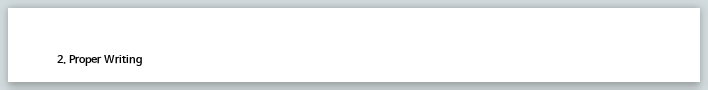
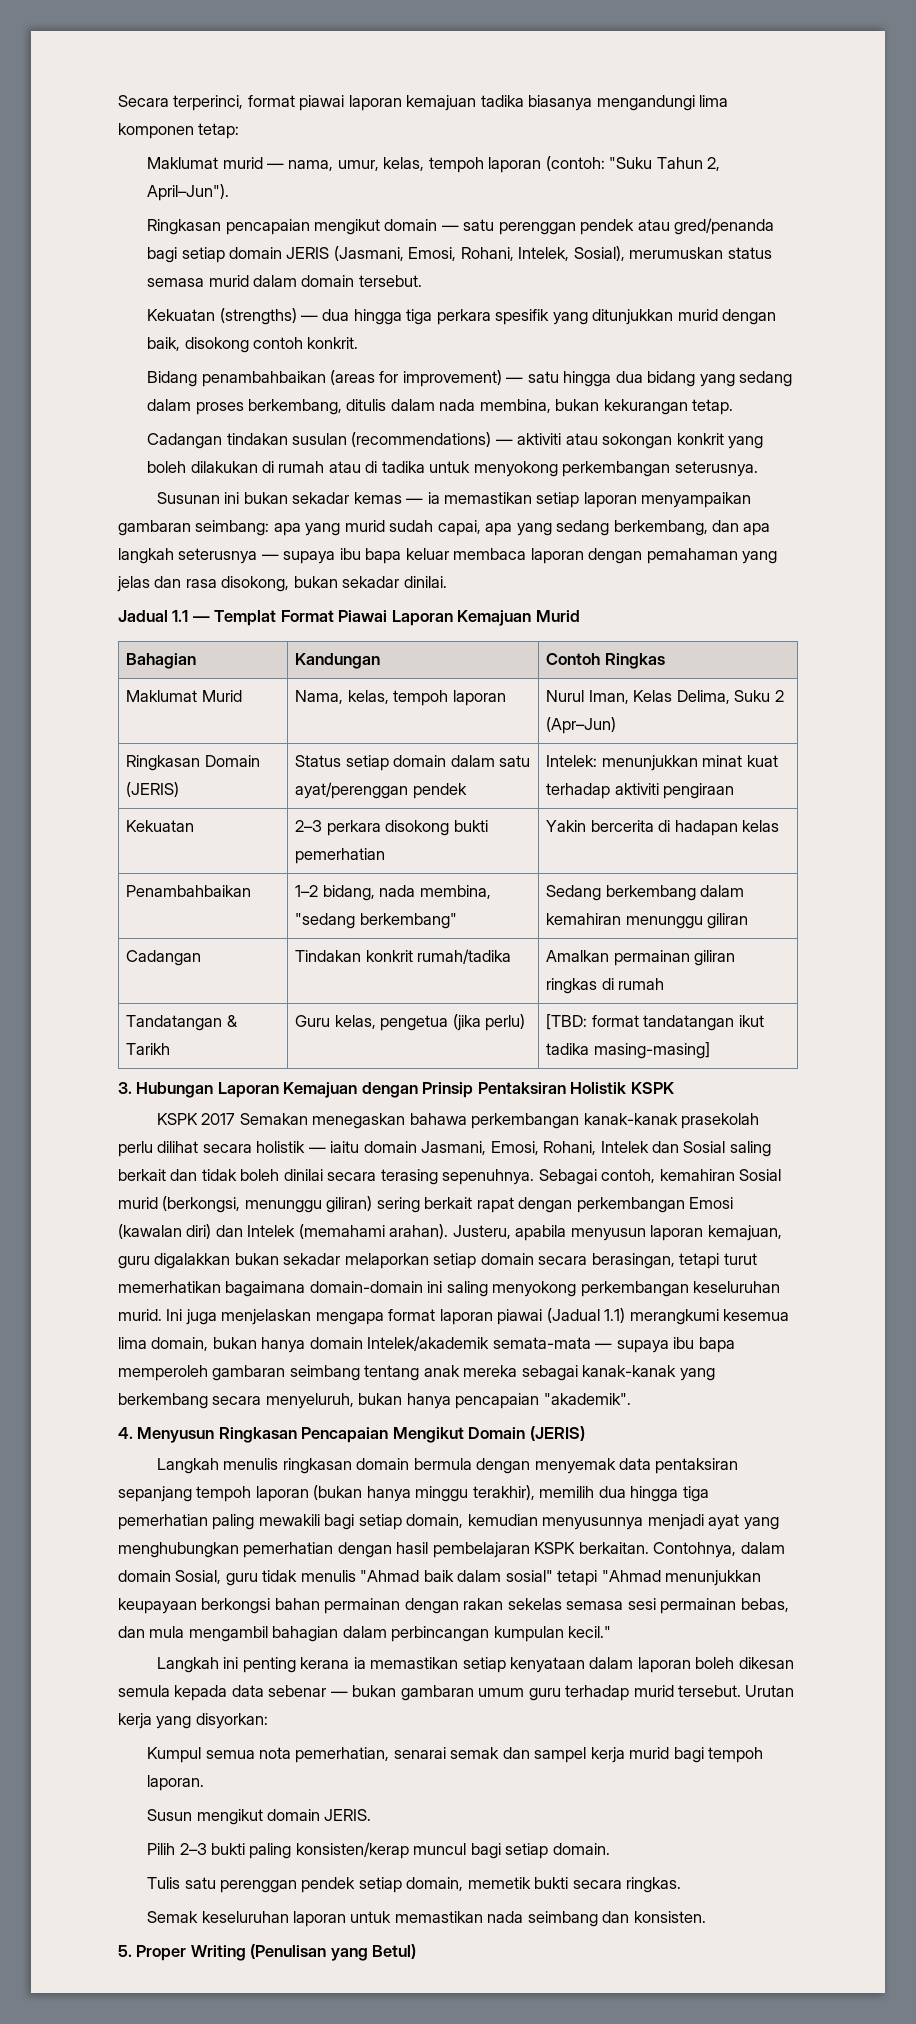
[57,55,142,66] 2. Proper Writing -> [118,95,729,111] [118,123,240,139] [147,156,721,173] [147,184,230,201] [147,218,775,235] [147,246,772,263] [147,275,422,287] [147,308,777,325] [147,337,359,353] [147,370,793,387] [147,399,734,415] [147,432,764,449] [147,461,758,477] [156,492,752,508] [118,520,771,536] [118,548,778,564] [117,576,447,592] [118,610,580,626] [126,653,197,669] [295,653,381,669] [546,653,665,669] [126,690,242,702] [295,690,506,706] [546,690,784,704] [546,717,617,734] [126,755,260,771] [126,782,180,797] [295,755,531,771] [295,782,467,799] [546,755,778,771] [546,783,735,799] [126,820,195,832] [295,820,488,836] [295,848,386,864] [546,820,780,836] [126,885,252,897] [295,885,491,901] [295,913,457,929] [546,885,745,901] [546,913,749,929] [126,950,202,966] [295,949,512,964] [546,950,736,966] [546,978,665,994] [126,1015,238,1031] [126,1043,171,1055] [295,1014,526,1031] [546,1014,764,1031] [546,1042,710,1059] [118,1082,674,1098] [156,1113,760,1129] [118,1141,771,1157] [118,1169,782,1185] [118,1196,734,1213] [118,1224,782,1241] [118,1253,757,1269] [118,1281,781,1297] [118,1308,790,1325] [118,1336,735,1353] [118,1365,715,1381] [118,1393,631,1409] [118,1426,585,1443] [156,1458,739,1474] [118,1485,709,1502] [118,1514,779,1530] [118,1542,785,1558] [118,1570,762,1586] [118,1598,789,1614] [118,1626,612,1642] [156,1657,794,1673] [118,1685,795,1701] [118,1713,268,1729] [147,1747,764,1763] [147,1775,205,1791] [147,1809,372,1825] [147,1842,610,1859] [147,1877,682,1893] [147,1911,706,1927] [118,1944,417,1961] Secara terperinci, format piawai laporan kemajuan tadika biasanya mengandungi lima komponen tetap: // Maklumat murid — nama, umur, kelas, tempoh laporan (contoh: "Suku Tahun 2, April–Jun"). // Ringkasan pencapaian mengikut domain — satu perenggan pendek atau gred/penanda bagi setiap domain JERIS (Jasmani, Emosi, Rohani, Intelek, Sosial), merumuskan status semasa murid dalam domain tersebut. // Kekuatan (strengths) — dua hingga tiga perkara spesifik yang ditunjukkan murid dengan baik, disokong contoh konkrit. // Bidang penambahbaikan (areas for improvement) — satu hingga dua bidang yang sedang dalam proses berkembang, ditulis dalam nada membina, bukan kekurangan tetap. // Cadangan tindakan susulan (recommendations) — aktiviti atau sokongan konkrit yang boleh dilakukan di rumah atau di tadika untuk menyokong perkembangan seterusnya. // Susunan ini bukan sekadar kemas — ia memastikan setiap laporan menyampaikan gambaran seimbang: apa yang murid sudah capai, apa yang sedang berkembang, dan apa langkah seterusnya — supaya ibu bapa keluar membaca laporan dengan pemahaman yang jelas dan rasa disokong, bukan sekadar dinilai. // Jadual 1.1 — Templat Format Piawai Laporan Kemajuan Murid // Bahagian | Kandungan | Contoh Ringkas // Maklumat Murid | Nama, kelas, tempoh laporan | Nurul Iman, Kelas Delima, Suku 2 (Apr–Jun) // Ringkasan Domain (JERIS) | Status setiap domain dalam satu ayat/perenggan pendek | Intelek: menunjukkan minat kuat terhadap aktiviti pengiraan // Kekuatan | 2–3 perkara disokong bukti pemerhatian | Yakin bercerita di hadapan kelas // Penambahbaikan | 1–2 bidang, nada membina, "sedang berkembang" | Sedang berkembang dalam kemahiran menunggu giliran // Cadangan | Tindakan konkrit rumah/tadika | Amalkan permainan giliran ringkas di rumah // Tandatangan & Tarikh | Guru kelas, pengetua (jika perlu) | [TBD: format tandatangan ikut tadika masing-masing] // 3. Hubungan Laporan Kemajuan dengan Prinsip Pentaksiran Holistik KSPK // KSPK 2017 Semakan menegaskan bahawa perkembangan kanak-kanak prasekolah perlu dilihat secara holistik — iaitu domain Jasmani, Emosi, Rohani, Intelek dan Sosial saling berkait dan tidak boleh dinilai secara terasing sepenuhnya. Sebagai contoh, kemahiran Sosial murid (berkongsi, menunggu giliran) sering berkait rapat dengan perkembangan Emosi (kawalan diri) dan Intelek (memahami arahan). Justeru, apabila menyusun laporan kemajuan, guru digalakkan bukan sekadar melaporkan setiap domain secara berasingan, tetapi turut memerhatikan bagaimana domain-domain ini saling menyokong perkembangan keseluruhan murid. Ini juga menjelaskan mengapa format laporan piawai (Jadual 1.1) merangkumi kesemua lima domain, bukan hanya domain Intelek/akademik semata-mata — supaya ibu bapa memperoleh gambaran seimbang tentang anak mereka sebagai kanak-kanak yang berkembang secara menyeluruh, bukan hanya pencapaian "akademik". // 4. Menyusun Ringkasan Pencapaian Mengikut Domain (JERIS) // Langkah menulis ringkasan domain bermula dengan menyemak data pentaksiran sepanjang tempoh laporan (bukan hanya minggu terakhir), memilih dua hingga tiga pemerhatian paling mewakili bagi setiap domain, kemudian menyusunnya menjadi ayat yang menghubungkan pemerhatian dengan hasil pembelajaran KSPK berkaitan. Contohnya, dalam domain Sosial, guru tidak menulis "Ahmad baik dalam sosial" tetapi "Ahmad menunjukkan keupayaan berkongsi bahan permainan dengan rakan sekelas semasa sesi permainan bebas, dan mula mengambil bahagian dalam perbincangan kumpulan kecil." // Langkah ini penting kerana ia memastikan setiap kenyataan dalam laporan boleh dikesan semula kepada data sebenar — bukan gambaran umum guru terhadap murid tersebut. Urutan kerja yang disyorkan: // Kumpul semua nota pemerhatian, senarai semak dan sampel kerja murid bagi tempoh laporan. // Susun mengikut domain JERIS. // Pilih 2–3 bukti paling konsisten/kerap muncul bagi setiap domain. // Tulis satu perenggan pendek setiap domain, memetik bukti secara ringkas. // Semak keseluruhan laporan untuk memastikan nada seimbang dan konsisten. // 5. Proper Writing (Penulisan yang Betul)

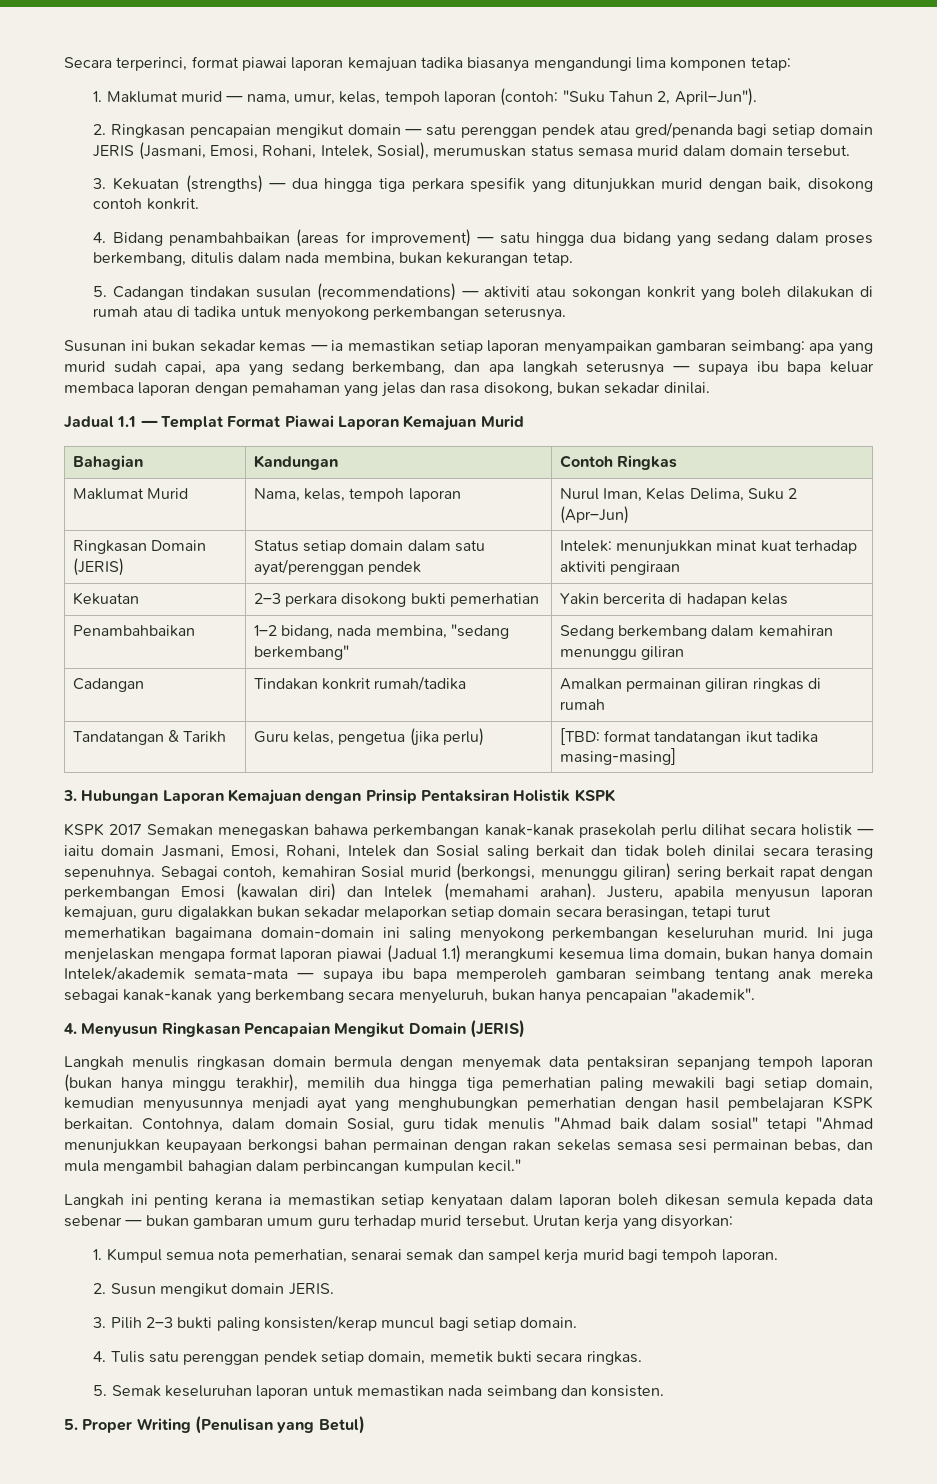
(240, 131) none -> [93,91,103,102] 1.
(230, 192) none -> [93,124,107,135] 2.
(422, 281) none -> [93,178,107,189] 3.
(359, 343) none -> [93,232,107,243] 4.
(734, 407) none -> [93,286,108,297] 5.
(268, 1721) none -> [93,1249,103,1260] 1.
(205, 1783) none -> [93,1283,107,1294] 2.
(372, 1815) none -> [93,1317,107,1328] 3.
(610, 1849) none -> [93,1351,107,1362] 4.
(682, 1885) none -> [93,1385,108,1396] 5.

